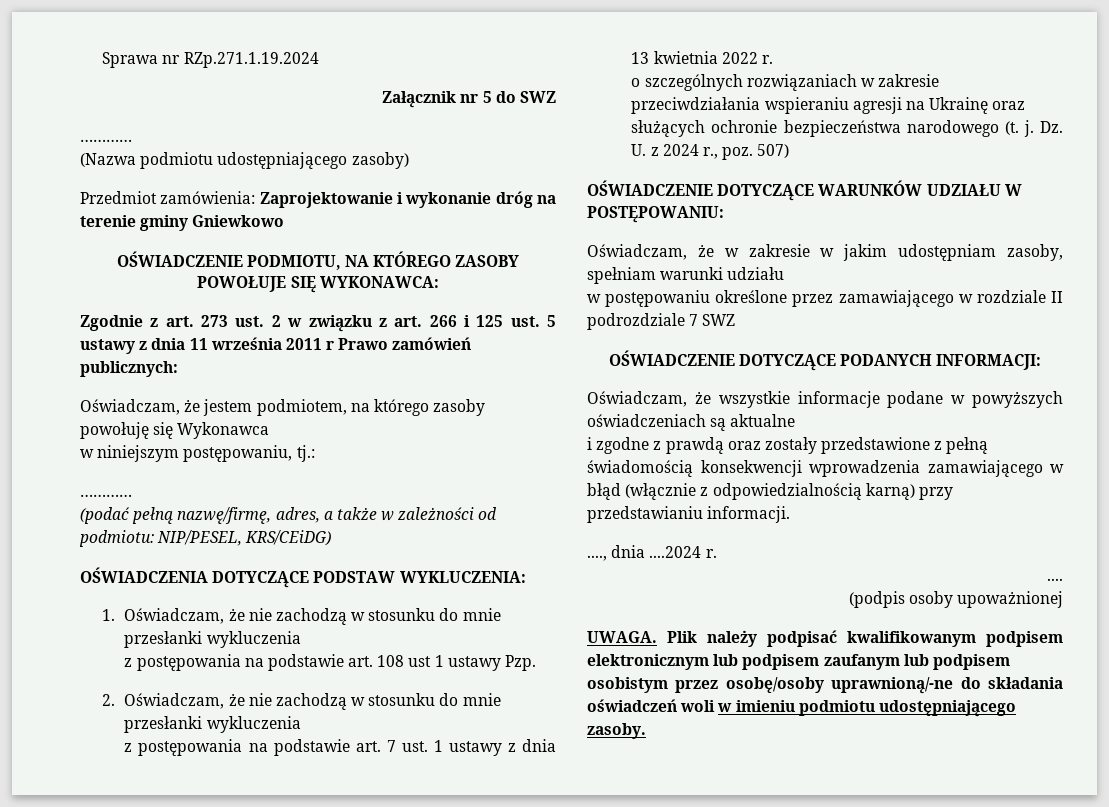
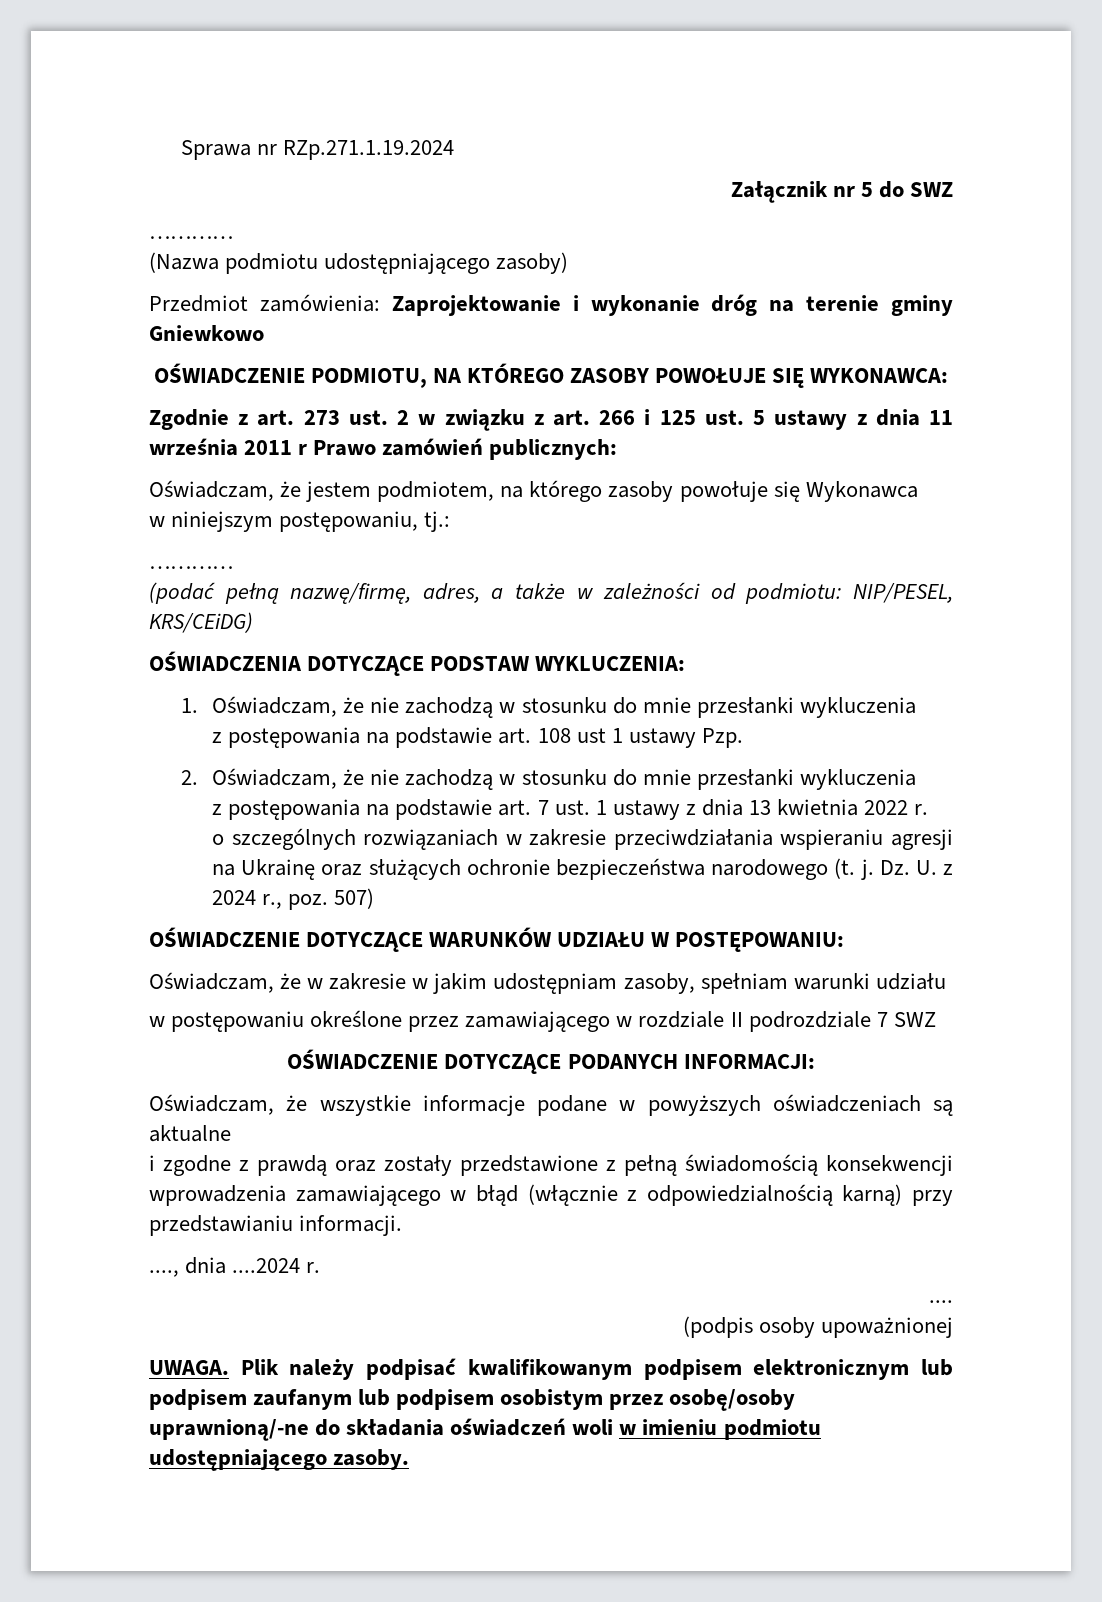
[80,422,149,439] powołuję -> [679,481,768,502] powołuje

